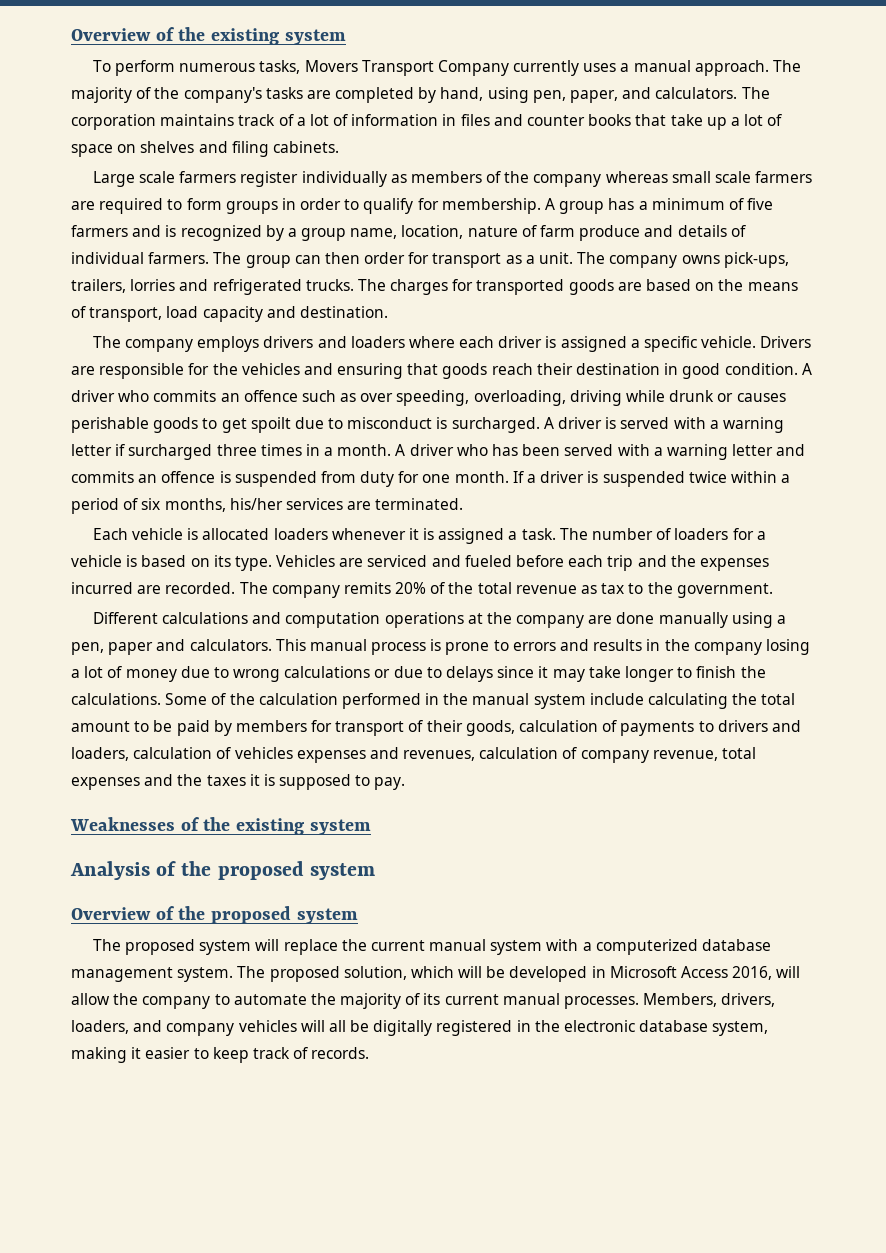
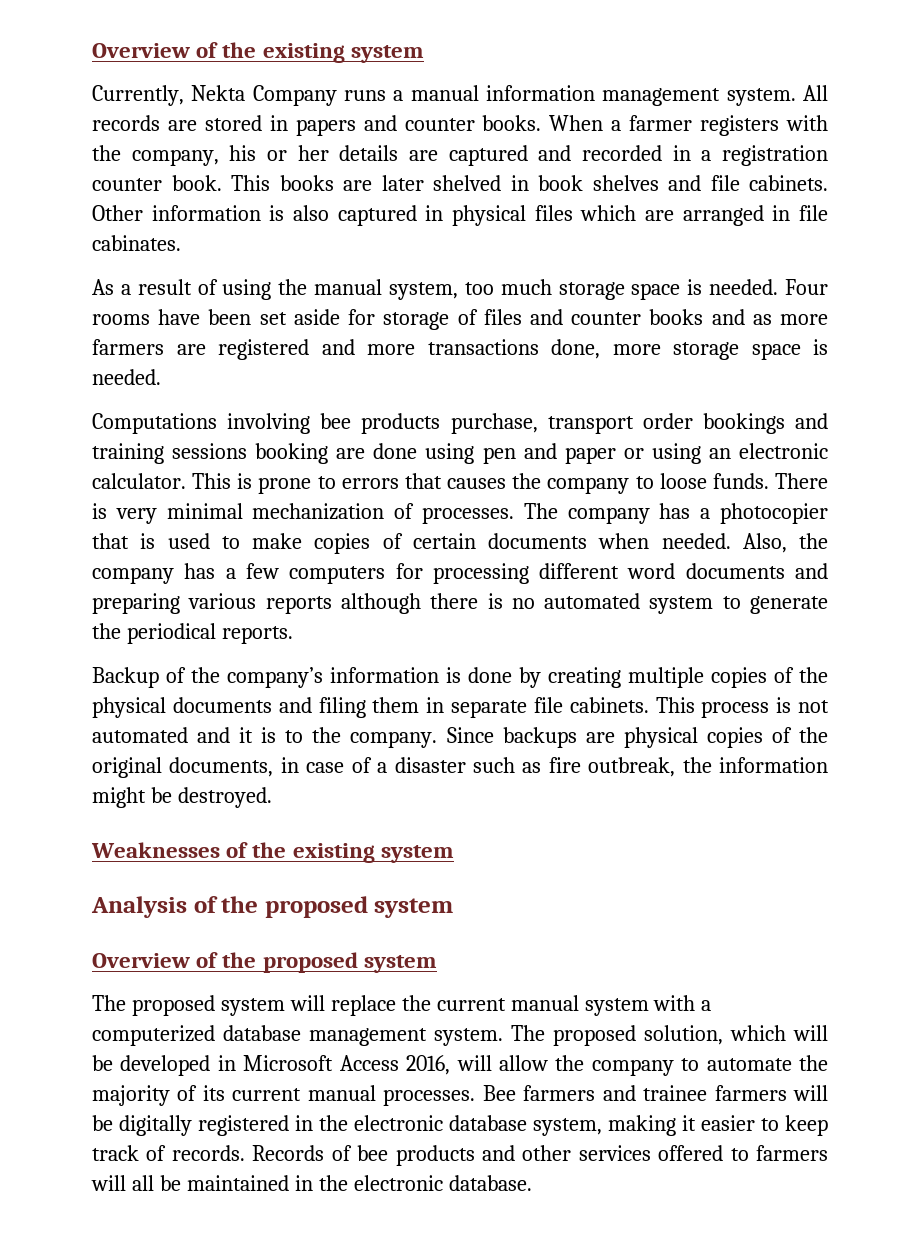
[92,60,802,76] [71,87,770,103] [71,114,783,130] [71,141,339,157] [92,171,813,187] [71,198,774,214] [71,225,746,241] [71,252,789,268] [71,279,798,295] [71,306,388,322] [92,336,812,352] [71,363,812,379] [71,390,786,406] [71,417,784,433] [71,444,806,460] [71,471,791,487] [71,498,464,514] [92,528,766,544] [71,555,769,571] [71,582,773,598] [92,612,787,628] [71,639,810,655] [71,666,766,682] [71,693,796,709] [71,720,801,736] [71,747,757,763] [71,774,406,790] To perform numerous tasks, Movers Transport Company currently uses a manual approach. The majority of the company's tasks are completed by hand, using pen, paper, and calculators. The corporation maintains track of a lot of information in files and counter books that take up a lot of space on shelves and filing cabinets. // Large scale farmers register individually as members of the company whereas small scale farmers are required to form groups in order to qualify for membership. A group has a minimum of five farmers and is recognized by a group name, location, nature of farm produce and details of individual farmers. The group can then order for transport as a unit. The company owns pick-ups, trailers, lorries and refrigerated trucks. The charges for transported goods are based on the means of transport, load capacity and destination. // The company employs drivers and loaders where each driver is assigned a specific vehicle. Drivers are responsible for the vehicles and ensuring that goods reach their destination in good condition. A driver who commits an offence such as over speeding, overloading, driving while drunk or causes perishable goods to get spoilt due to misconduct is surcharged. A driver is served with a warning letter if surcharged three times in a month. A driver who has been served with a warning letter and commits an offence is suspended from duty for one month. If a driver is suspended twice within a period of six months, his/her services are terminated. // Each vehicle is allocated loaders whenever it is assigned a task. The number of loaders for a vehicle is based on its type. Vehicles are serviced and fueled before each trip and the expenses incurred are recorded. The company remits 20% of the total revenue as tax to the government. // Different calculations and computation operations at the company are done manually using a pen, paper and calculators. This manual process is prone to errors and results in the company losing a lot of money due to wrong calculations or due to delays since it may take longer to finish the calculations. Some of the calculation performed in the manual system include calculating the total amount to be paid by members for transport of their goods, calculation of payments to drivers and loaders, calculation of vehicles expenses and revenues, calculation of company revenue, total expenses and the taxes it is supposed to pay. -> [92,85,828,106] [92,115,828,136] [92,145,828,166] [92,175,828,191] [92,205,828,226] [92,235,181,251] [92,279,828,300] [92,309,828,330] [92,339,828,360] [92,369,161,385] [92,413,828,434] [92,443,828,464] [92,473,828,494] [92,503,828,524] [92,533,828,554] [92,563,828,584] [92,593,828,614] [92,623,293,644] [92,667,828,688] [92,697,829,718] [92,727,829,748] [92,757,828,778] [92,787,272,808] Currently, Nekta Company runs a manual information management system. All records are stored in papers and counter books. When a farmer registers with the company, his or her details are captured and recorded in a registration counter book. This books are later shelved in book shelves and file cabinets. Other information is also captured in physical files which are arranged in file cabinates. // As a result of using the manual system, too much storage space is needed. Four rooms have been set aside for storage of files and counter books and as more farmers are registered and more transactions done, more storage space is needed. // Computations involving bee products purchase, transport order bookings and training sessions booking are done using pen and paper or using an electronic calculator. This is prone to errors that causes the company to loose funds. There is very minimal mechanization of processes. The company has a photocopier that is used to make copies of certain documents when needed. Also, the company has a few computers for processing different word documents and preparing various reports although there is no automated system to generate the periodical reports. // Backup of the company’s information is done by creating multiple copies of the physical documents and filing them in separate file cabinets. This process is not automated and it is to the company. Since backups are physical copies of the original documents, in case of a disaster such as fire outbreak, the information might be destroyed.
[643,993,776,1007] [71,1020,346,1036] Members, drivers, loaders, and company vehicles will all -> [482,1085,828,1101] Bee farmers and trainee farmers will
(370, 1053) none -> [252,1145,828,1166] [91,1175,532,1191] Records of bee products and other services offered to farmers will all be maintained in the electronic database.

